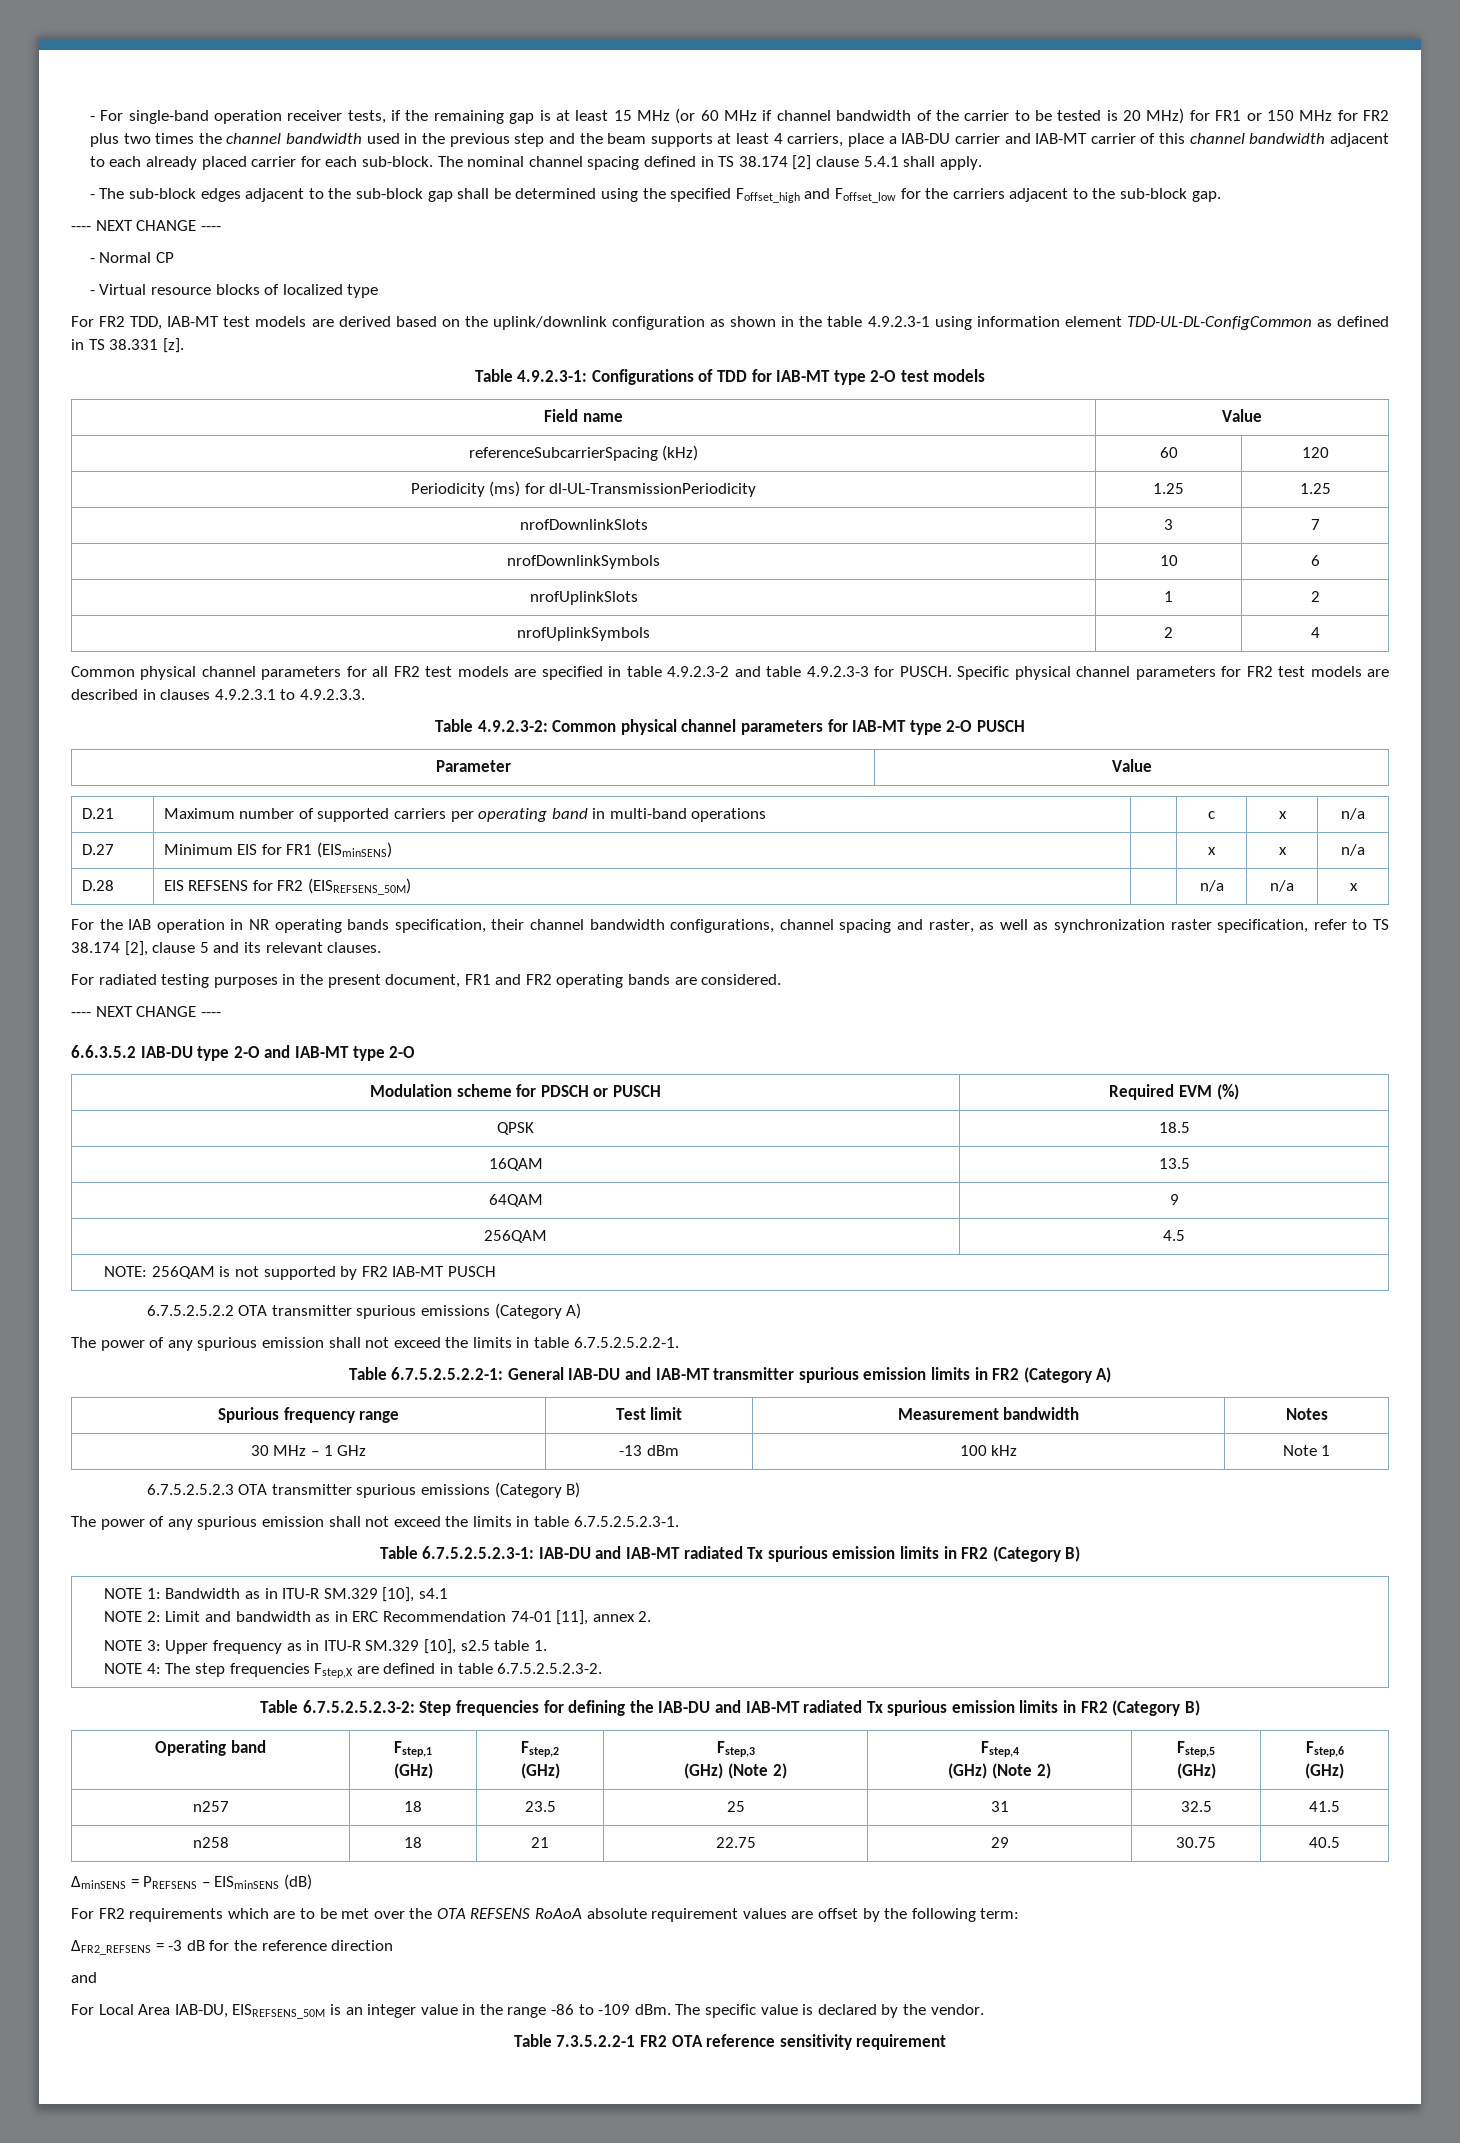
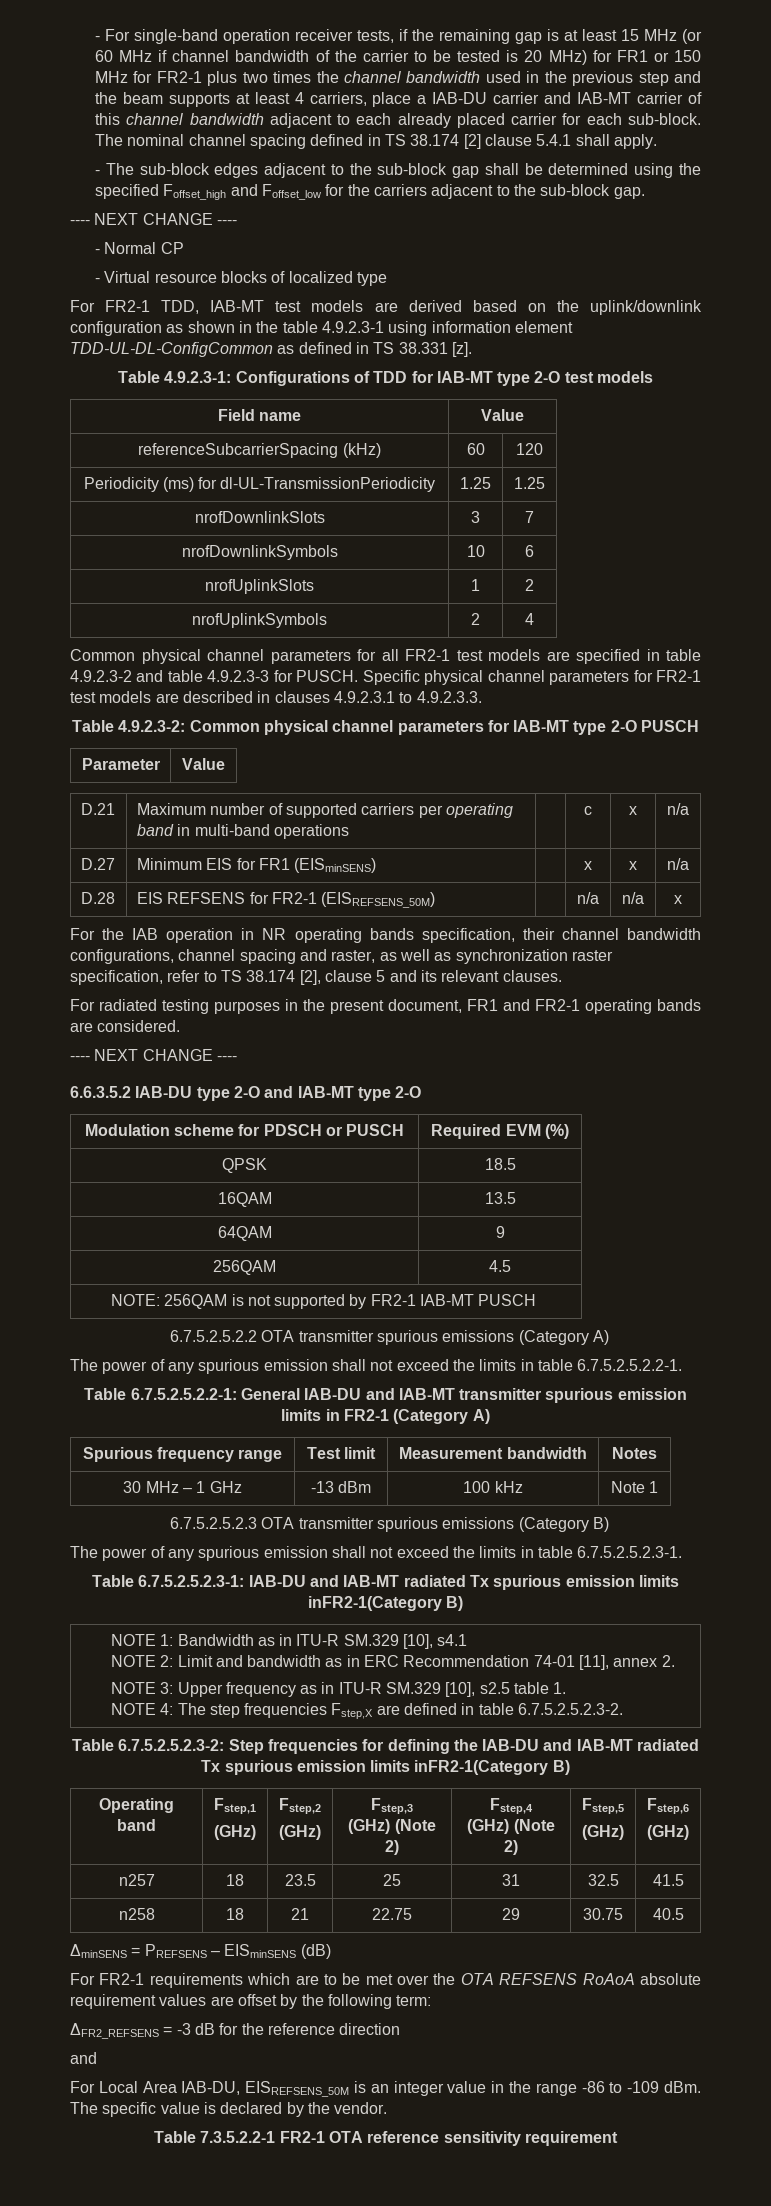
[1363,110,1390,121] FR2 -> [156,71,202,83] FR2-1
[99,316,126,327] FR2 -> [105,300,151,312] FR2-1
[393,666,420,677] FR2 -> [405,649,450,661] FR2-1
[1246,666,1273,677] FR2 -> [656,670,701,682] FR2-1
[277,880,304,891] FR2 -> [271,892,317,904] FR2-1
[525,974,552,985] FR2 -> [535,999,580,1011] FR2-1
[361,1266,388,1277] FR2 -> [370,1294,416,1306] FR2-1
[992,1368,1020,1380] FR2 -> [344,1409,389,1421] FR2-1
[943,1546,1061,1562] in FR2 (Category -> [307,1596,442,1611] inFR2-1(Category
[1063,1700,1181,1716] in FR2 (Category -> [414,1760,549,1775] inFR2-1(Category
[98,1908,125,1919] FR2 -> [99,1973,145,1985] FR2-1
[639,2035,667,2047] FR2 -> [279,2131,325,2143] FR2-1

